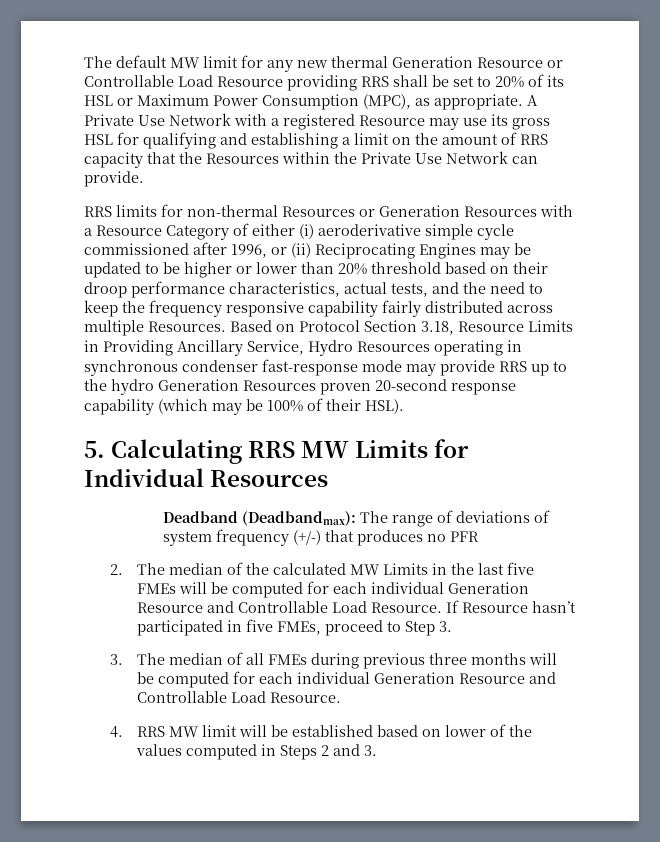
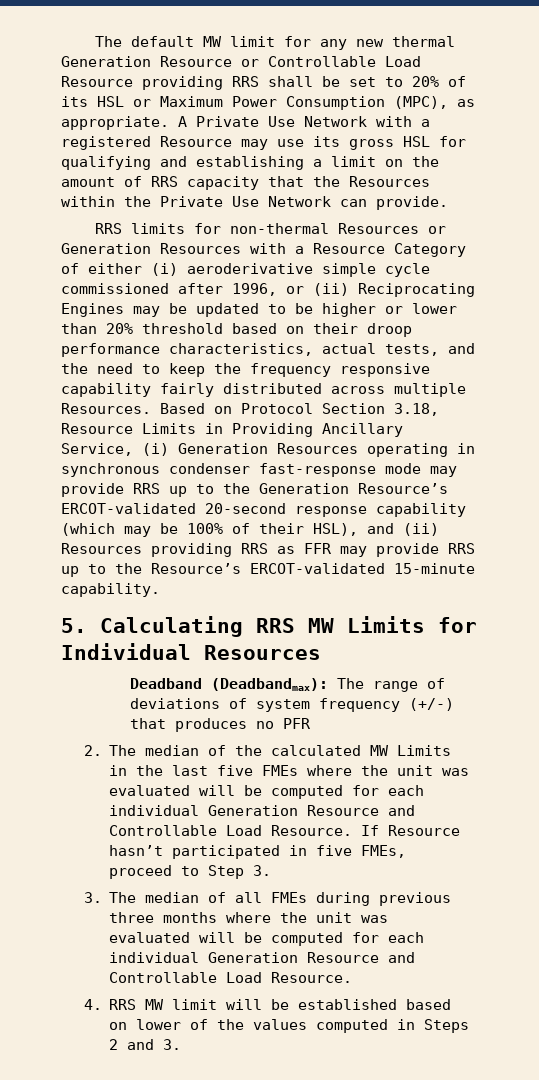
[308,340,353,356] Hydro -> [142,443,268,456] (i) Generation
[111,379,371,395] hydro Generation Resources proven -> [259,483,448,494] [61,503,196,514] Generation Resource’s ERCOT-validated
[365,399,404,414] HSL). -> [313,523,439,536] [61,543,475,557] [61,563,475,577] [61,583,160,597] HSL), and (ii) Resources providing RRS as FFR may provide RRS up to the Resource’s ERCOT-validated 15-minute capability.
(176, 588) none -> [307,765,470,776] [109,785,191,796] where the unit was evaluated
(526, 659) none -> [226,912,389,923] [109,932,191,943] where the unit was evaluated

